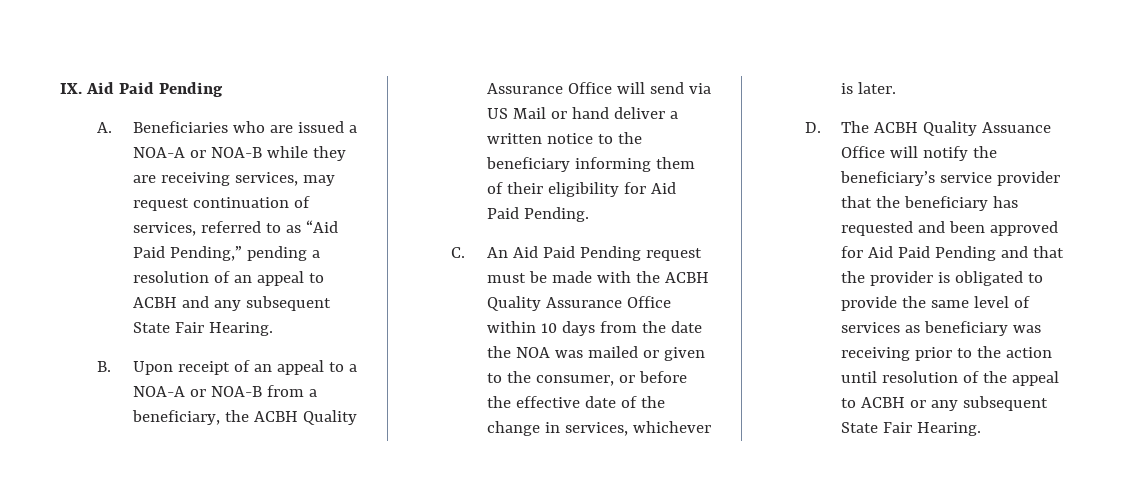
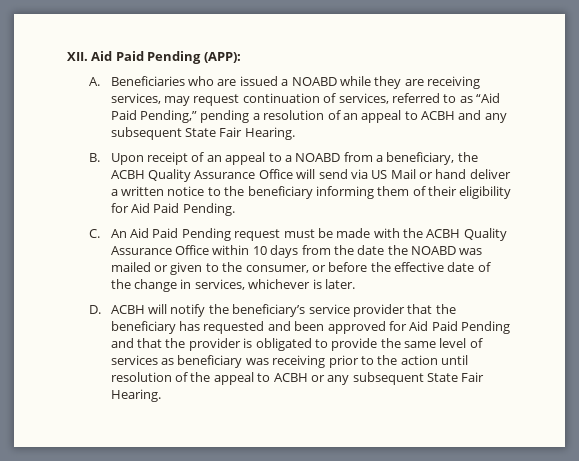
[60,82,223,97] IX. Aid Paid Pending -> [67,51,241,64] XII. Aid Paid Pending (APP):
[133,147,263,158] NOA-A or NOA-B -> [291,77,337,86] NOABD
[133,386,263,397] NOA-A or NOA-B -> [295,153,341,162] NOABD
[516,347,551,358] NOA -> [411,246,457,255] NOABD
[841,121,1052,136] [841,146,886,158] The ACBH Quality Assuance Office -> [110,305,145,314] ACBH

